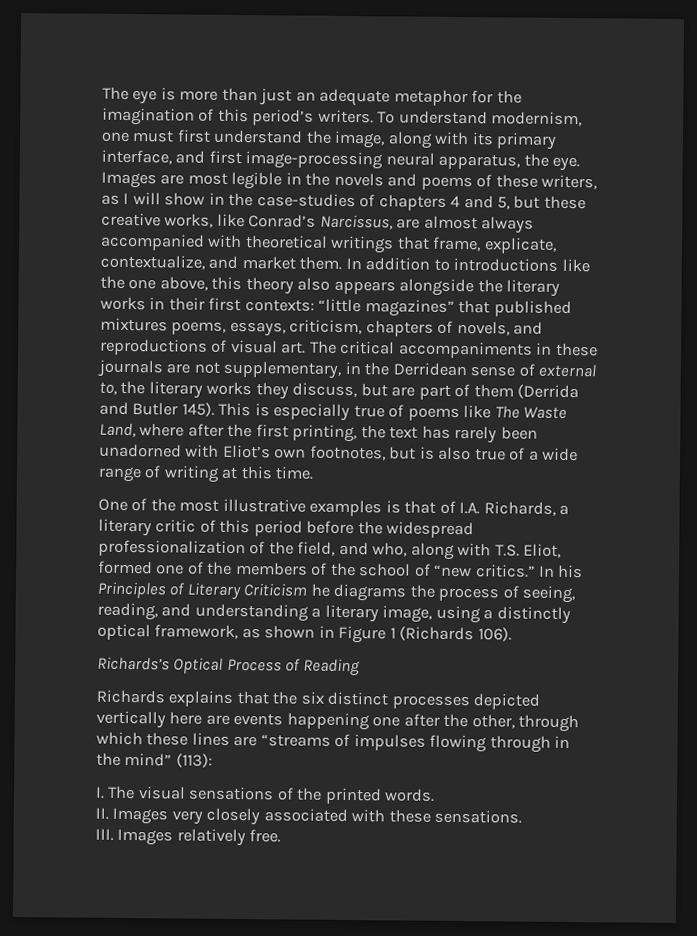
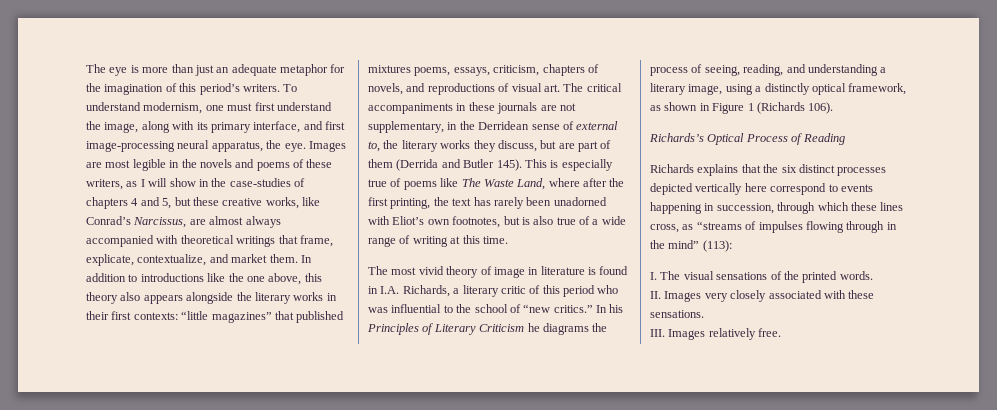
[98,498,456,517] One of the most illustrative examples is that of -> [368,266,629,278] [368,286,378,294] The most vivid theory of image in literature is found in
[306,520,475,539] [98,539,562,560] [98,560,328,576] before the widespread professionalization of the field, and who, along with T.S. Eliot, formed one of the members of -> [597,285,619,294] [368,304,453,313] who was influential to
[205,712,515,731] are events happening one after the other, -> [770,183,873,195] [650,202,774,214] correspond to events happening in succession,
[233,735,258,747] are -> [650,224,694,233] cross, as

